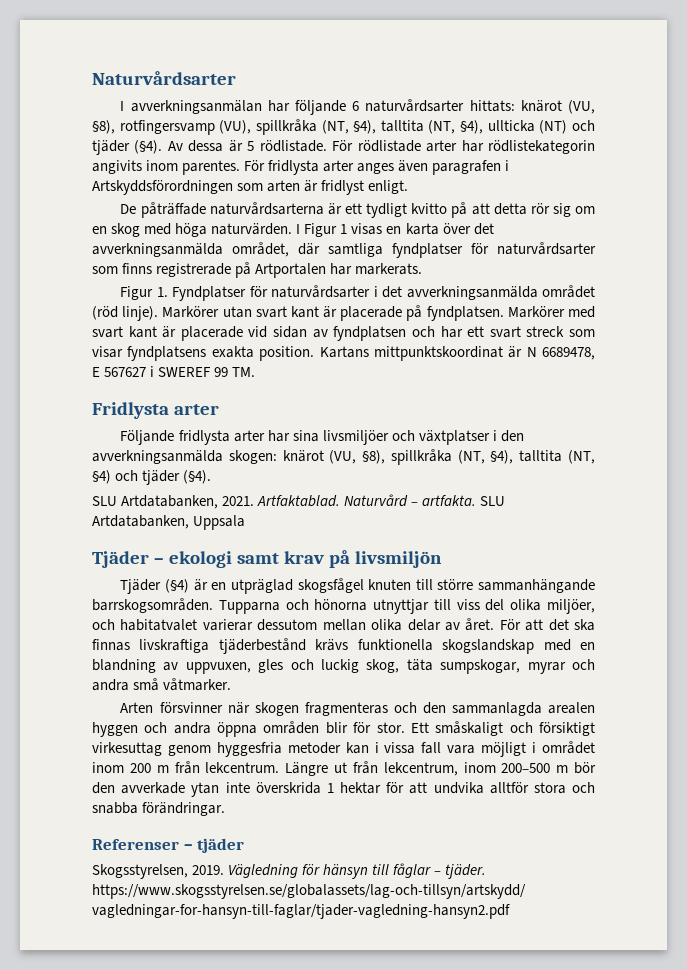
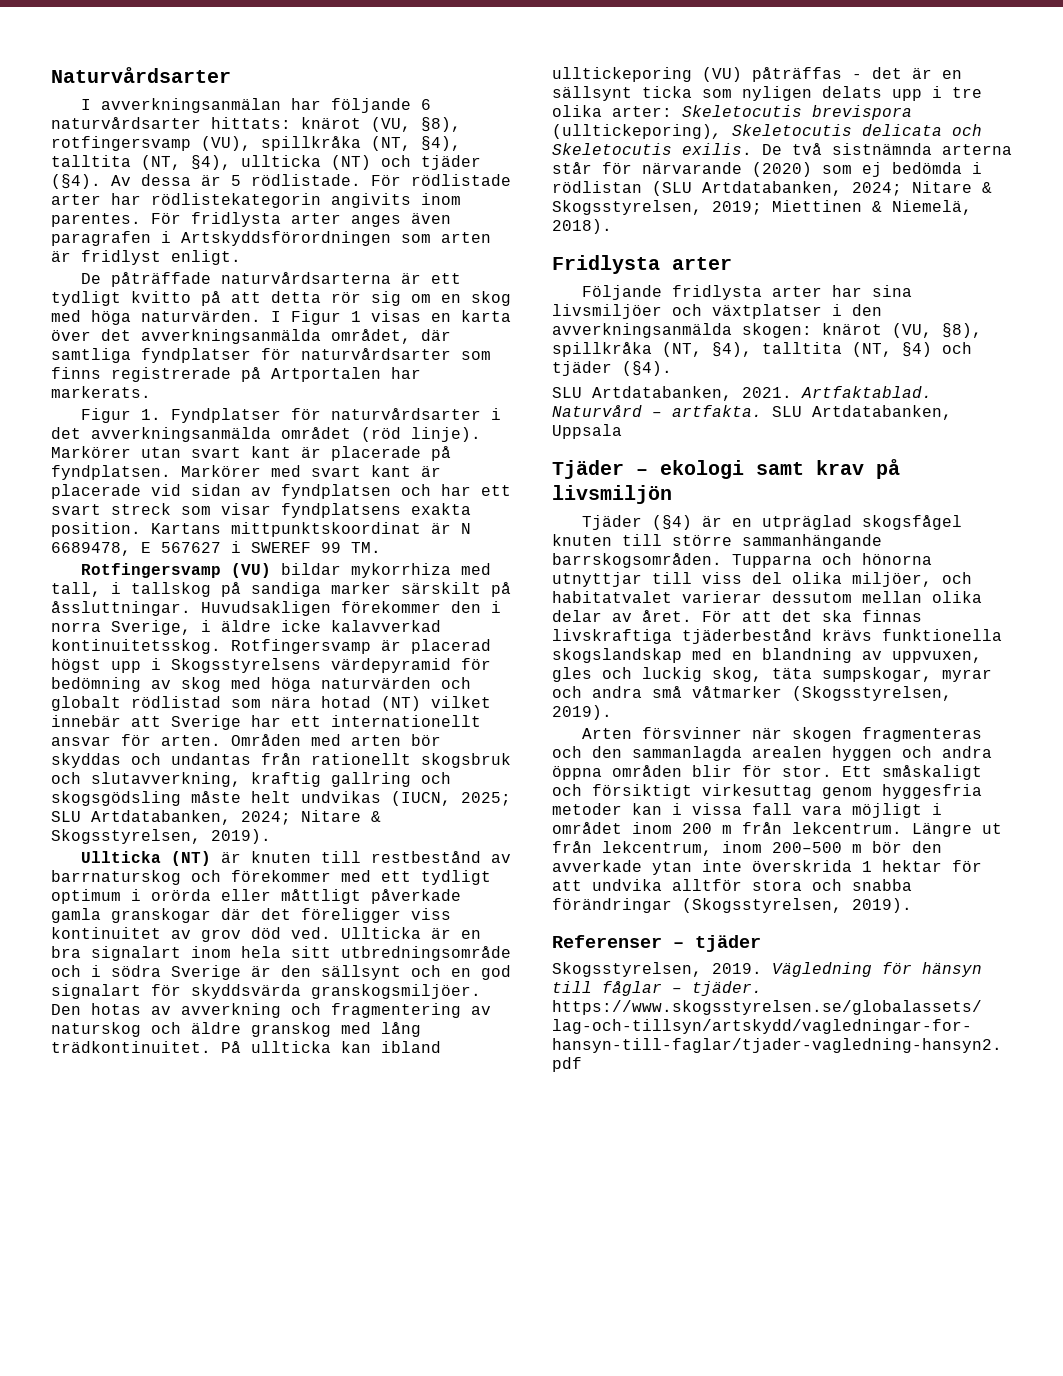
(256, 372) none -> [80,563,491,578] [51,582,511,597] [51,601,501,616] [51,620,441,635] [51,639,491,654] [51,658,491,673] [51,677,471,692] [51,696,491,711] [51,715,481,730] [51,734,441,746] [51,753,511,768] [51,772,451,787] [51,791,511,806] [51,810,381,825] [51,829,271,844] [80,851,511,866] [51,870,491,885] [51,889,461,904] [51,908,451,923] [51,927,481,942] [51,946,511,961] [51,965,511,980] [51,984,481,999] [51,1003,491,1018] [51,1022,421,1037] [51,1041,441,1053] [552,67,962,82] [552,86,982,101] [552,105,912,120] [552,124,982,139] [552,143,1012,155] [552,162,982,177] [552,181,992,196] [552,200,972,215] [552,219,612,234] // Rotfingersvamp (VU) bildar mykorrhiza med tall, i tallskog på sandiga marker särskilt på åssluttningar. Huvudsakligen förekommer den i norra Sverige, i äldre icke kalavverkad kontinuitetsskog. Rotfingersvamp är placerad högst upp i Skogsstyrelsens värdepyramid för bedömning av skog med höga naturvärden och globalt rödlistad som nära hotad (NT) vilket innebär att Sverige har ett internationellt ansvar för arten. Områden med arten bör skyddas och undantas från rationellt skogsbruk och slutavverkning, kraftig gallring och skogsgödsling måste helt undvikas (IUCN, 2025; SLU Artdatabanken, 2024; Nitare & Skogsstyrelsen, 2019). // Ullticka (NT) är knuten till restbestånd av barrnaturskog och förekommer med ett tydligt optimum i orörda eller måttligt påverkade gamla granskogar där det föreligger viss kontinuitet av grov död ved. Ullticka är en bra signalart inom hela sitt utbredningsområde och i södra Sverige är den sällsynt och en god signalart för skyddsvärda granskogsmiljöer. Den hotas av avverkning och fragmentering av naturskog och äldre granskog med lång trädkontinuitet. På ullticka kan ibland ulltickeporing (VU) påträffas - det är en sällsynt ticka som nyligen delats upp i tre olika arter: Skeletocutis brevispora (ulltickeporing), Skeletocutis delicata och Skeletocutis exilis. De två sistnämnda arterna står för närvarande (2020) som ej bedömda i rödlistan (SLU Artdatabanken, 2024; Nitare & Skogsstyrelsen, 2019; Miettinen & Niemelä, 2018).
[163,678,232,691] våtmarker. -> [692,686,952,701] [552,705,612,720] våtmarker (Skogsstyrelsen, 2019).
[142,802,226,816] förändringar. -> [552,898,912,913] förändringar (Skogsstyrelsen, 2019).

